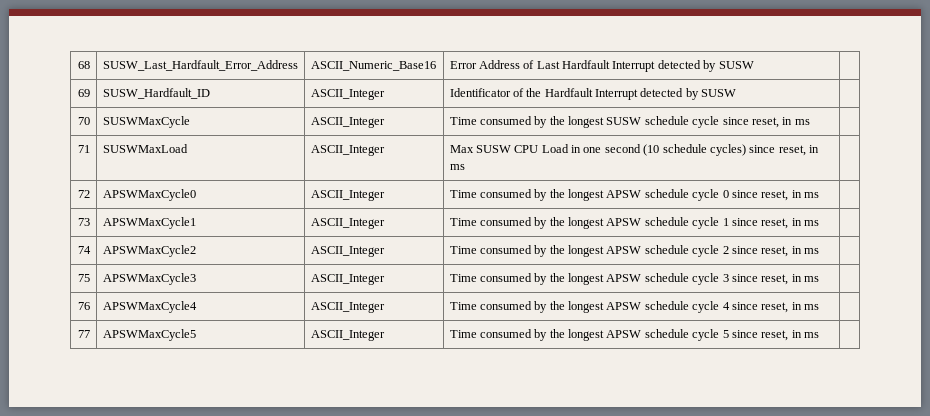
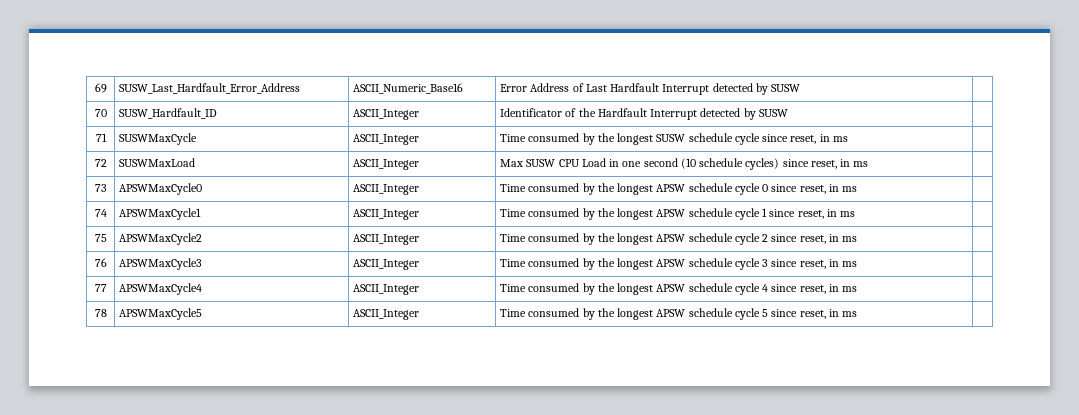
[77,61,90,69] 68 -> [94,83,107,93] 69
[77,89,90,97] 69 -> [94,109,107,117] 70
[77,117,90,125] 70 -> [95,133,107,142] 71
[77,145,90,153] 71 -> [94,159,107,167] 72
[77,190,90,198] 72 -> [94,184,107,192] 73
[77,218,90,226] 73 -> [94,209,107,217] 74
[77,246,91,254] 74 -> [94,234,107,242] 75
[77,274,90,282] 75 -> [94,258,107,267] 76
[77,302,90,310] 76 -> [94,284,107,292] 77
[77,330,90,338] 77 -> [94,309,107,317] 78

